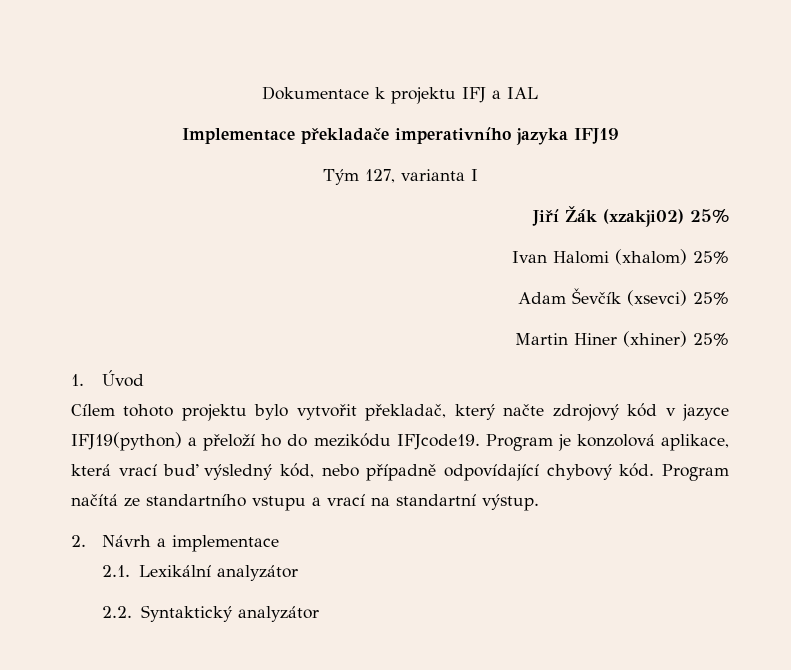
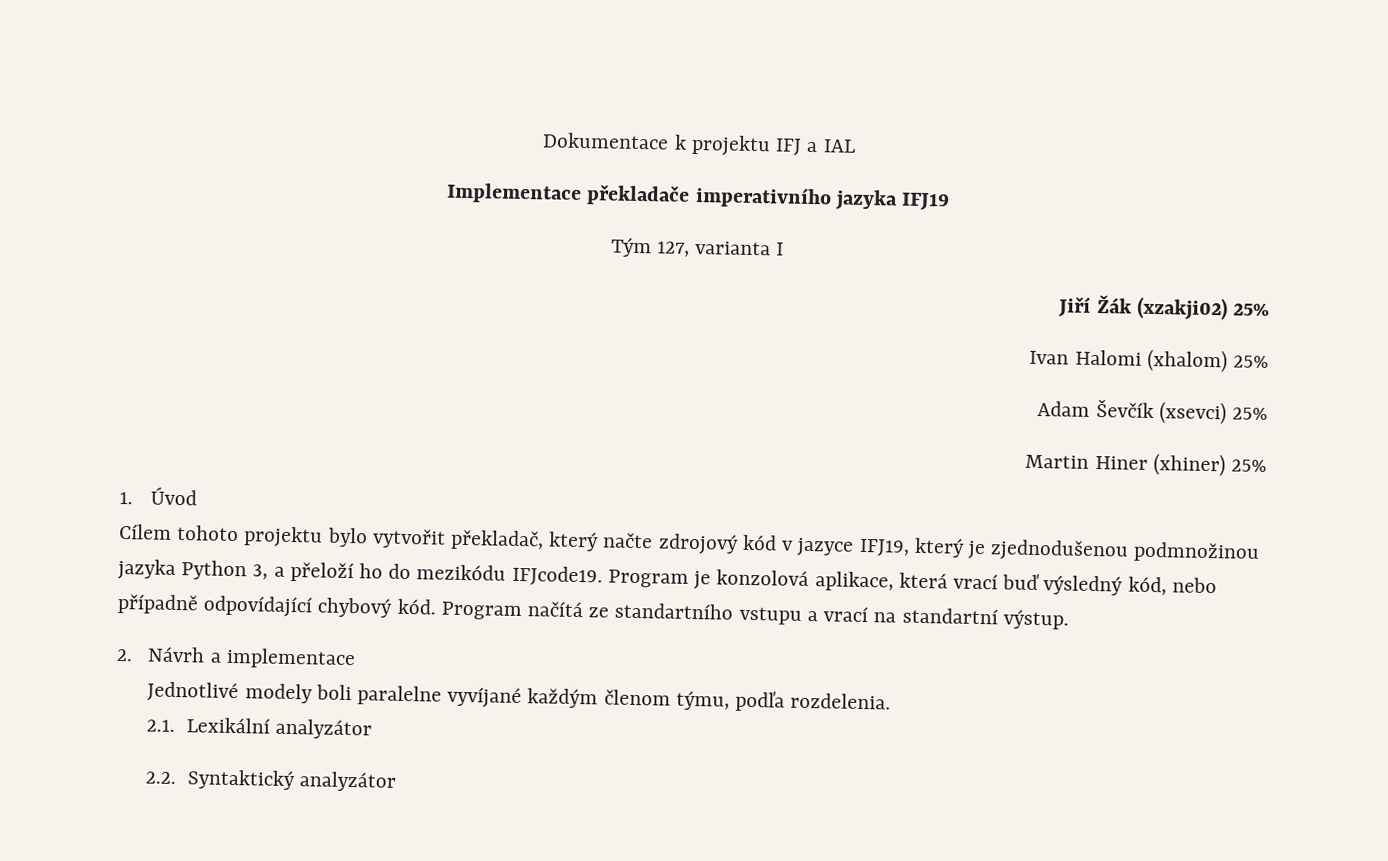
[71,432,182,451] IFJ19(python) -> [858,537,1261,563] [117,558,269,581] IFJ19, který je zjednodušenou podmnožinou jazyka Python 3,
(280, 543) none -> [147,681,892,712] // Jednotlivé modely boli paralelne vyvíjané každým členom týmu, podľa rozdelenia.

